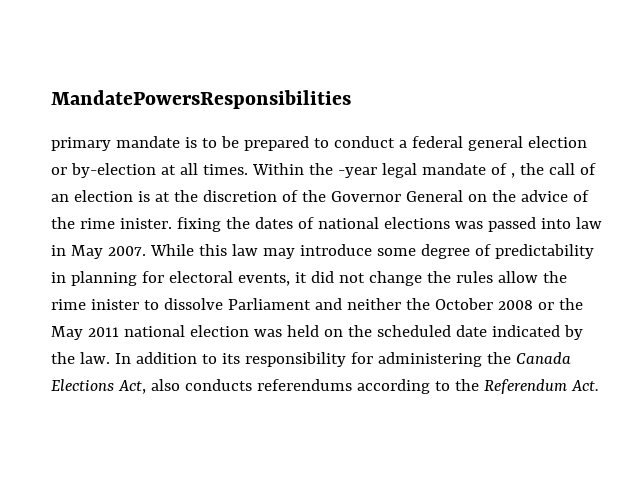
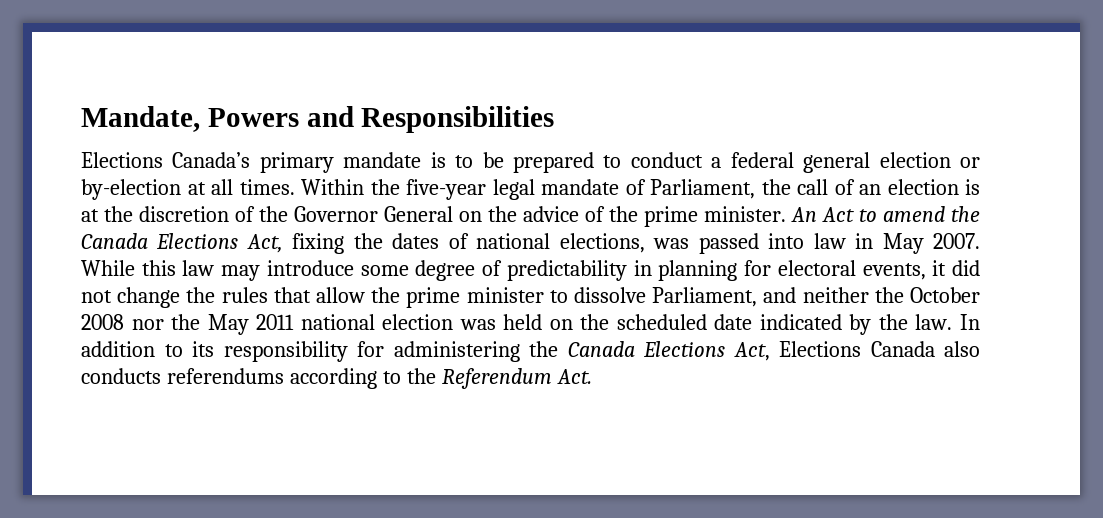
[51,90,351,109] MandatePowersResponsibilities // -> [81,106,555,133] [81,152,251,168] Mandate, Powers and Responsibilities // Elections Canada’s
[337,167,377,178] -year -> [406,179,486,200] five-year
[510,173,515,178] , -> [650,179,755,199] Parliament,
[79,218,172,229] rime inister. -> [644,206,980,227] [81,233,283,253] prime minister. An Act to amend the Canada Elections Act,
[383,217,450,229] elections -> [559,233,645,253] elections,
(493, 277) none -> [273,287,311,303] that
[51,299,139,310] rime inister -> [406,287,544,308] prime minister
[227,298,311,310] Parliament -> [652,287,758,307] Parliament,
[537,302,554,310] or -> [131,319,164,330] nor
(146, 387) none -> [779,341,935,357] Elections Canada

